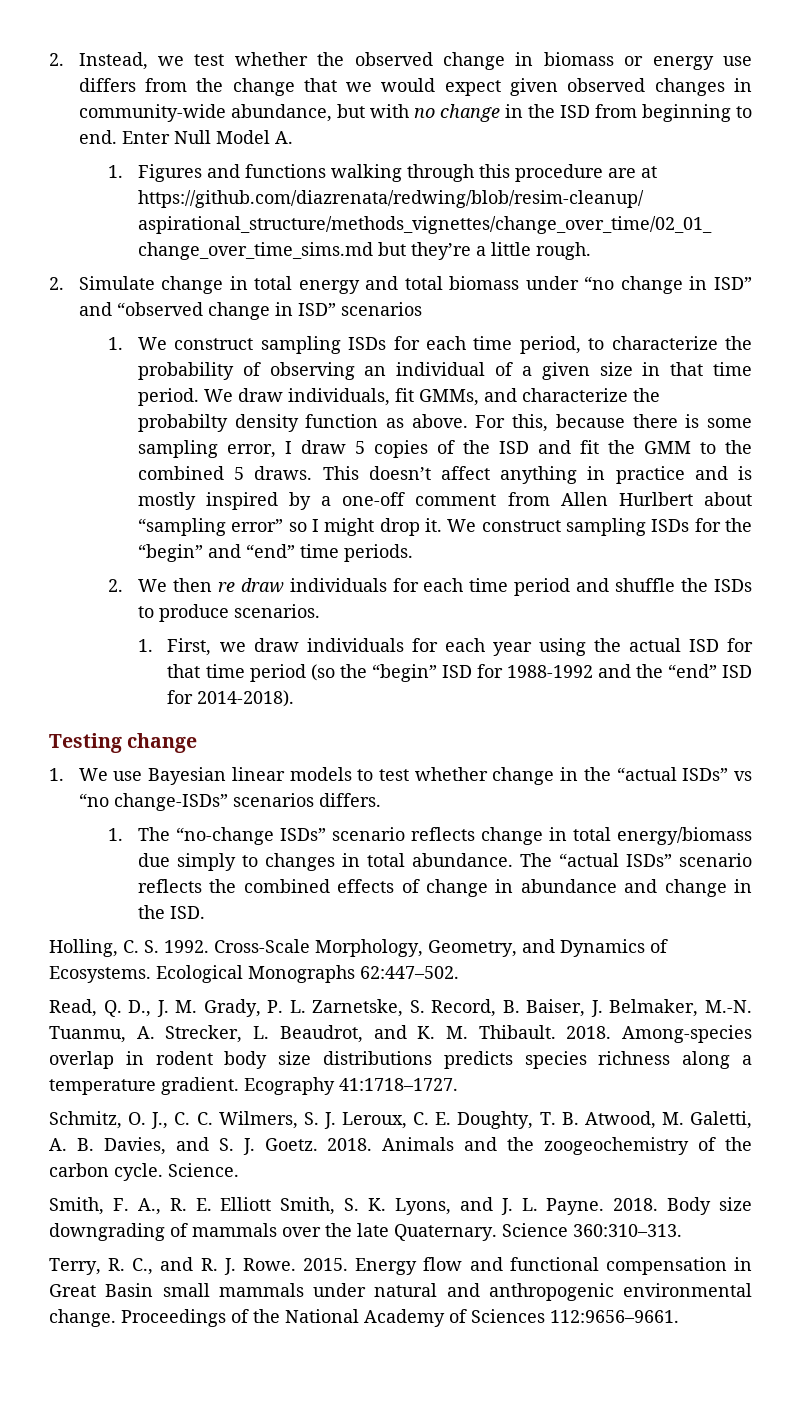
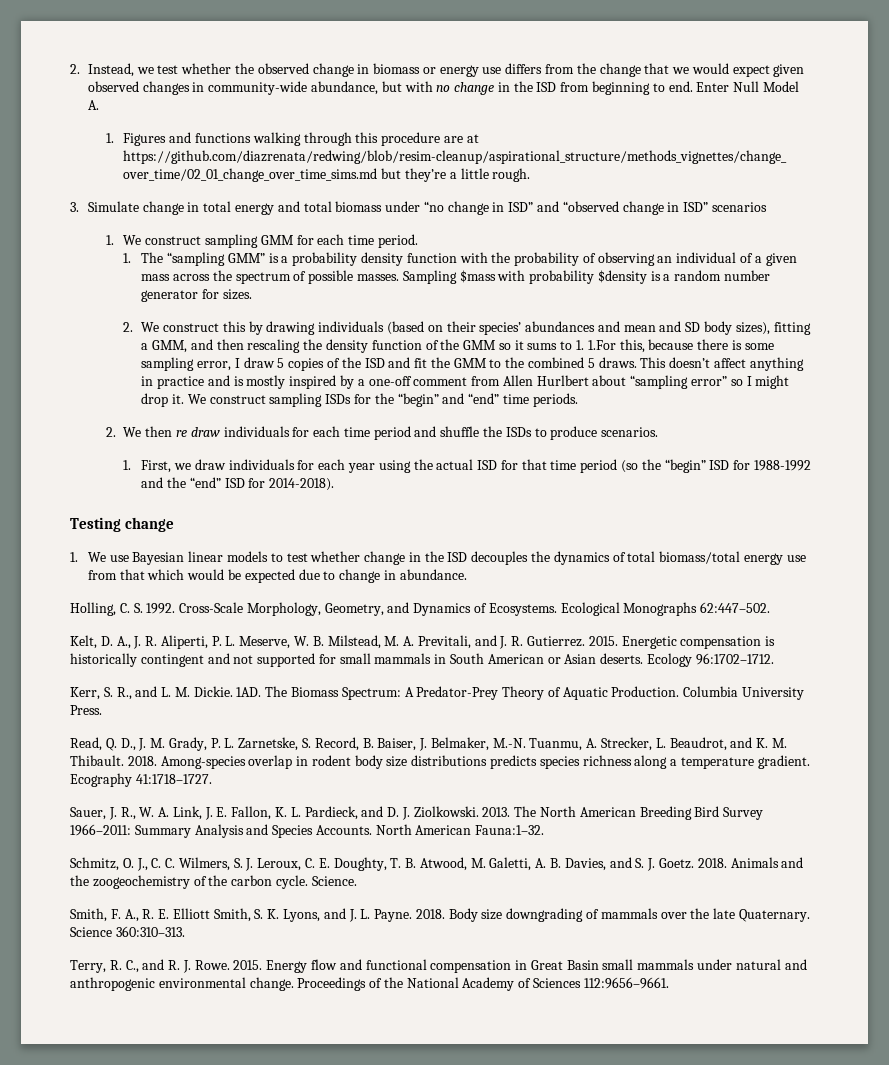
[49,277,64,290] 2. -> [70,202,79,212] 3.
[348,336,718,354] ISDs for each time period, to characterize -> [260,234,418,248] [123,252,488,266] GMM for each time period. // 1. The “sampling GMM” is a probability density function with
[599,362,753,376] [137,388,660,406] [137,414,506,432] size in that time period. We draw individuals, fit GMMs, and characterize the probabilty density function as above. For -> [141,270,770,284] [141,289,252,302] [123,321,811,335] [141,339,616,353] mass across the spectrum of possible masses. Sampling $mass with probability $density is a random number generator for sizes. // 2. We construct this by drawing individuals (based on their species’ abundances and mean and SD body sizes), fitting a GMM, and then rescaling the density function of the GMM so it sums to 1. 1.For
[616,767,752,781] [78,793,381,811] [108,827,753,845] [137,853,752,871] [137,879,752,897] [137,905,205,919] “actual ISDs” vs “no change-ISDs” scenarios differs. // 1. The “no-change ISDs” scenario reflects change in total energy/biomass due simply to changes in total abundance. The “actual ISDs” scenario reflects the combined effects of change in abundance and change in the ISD. -> [447,551,806,565] [87,569,467,583] ISD decouples the dynamics of total biomass/total energy use from that which would be expected due to change in abundance.
(459, 972) none -> [70,635,776,649] [70,653,774,667] [70,686,805,700] [70,705,102,715] // Kelt, D. A., J. R. Aliperti, P. L. Meserve, W. B. Milstead, M. A. Previtali, and J. R. Gutierrez. 2015. Energetic compensation is historically contingent and not supported for small mammals in South American or Asian deserts. Ecology 96:1702–1712. // Kerr, S. R., and L. M. Dickie. 1AD. The Biomass Spectrum: A Predator-Prey Theory of Aquatic Production. Columbia University Press.
(458, 1084) none -> [70,806,764,820] [70,824,545,838] // Sauer, J. R., W. A. Link, J. E. Fallon, K. L. Pardieck, and D. J. Ziolkowski. 2013. The North American Breeding Bird Survey 1966–2011: Summary Analysis and Species Accounts. North American Fauna:1–32.

